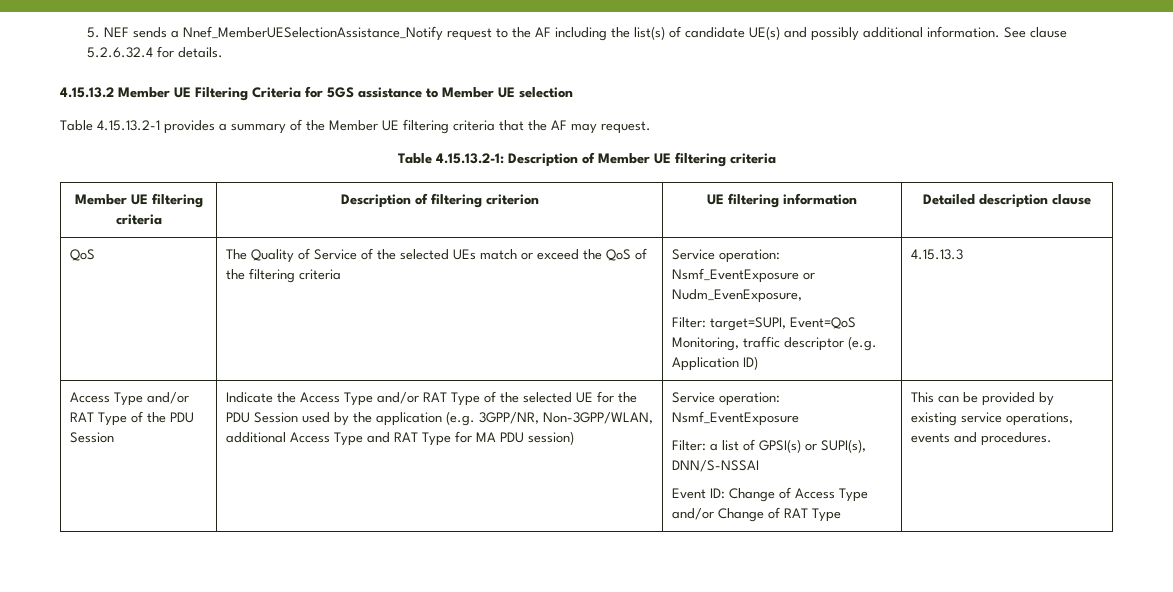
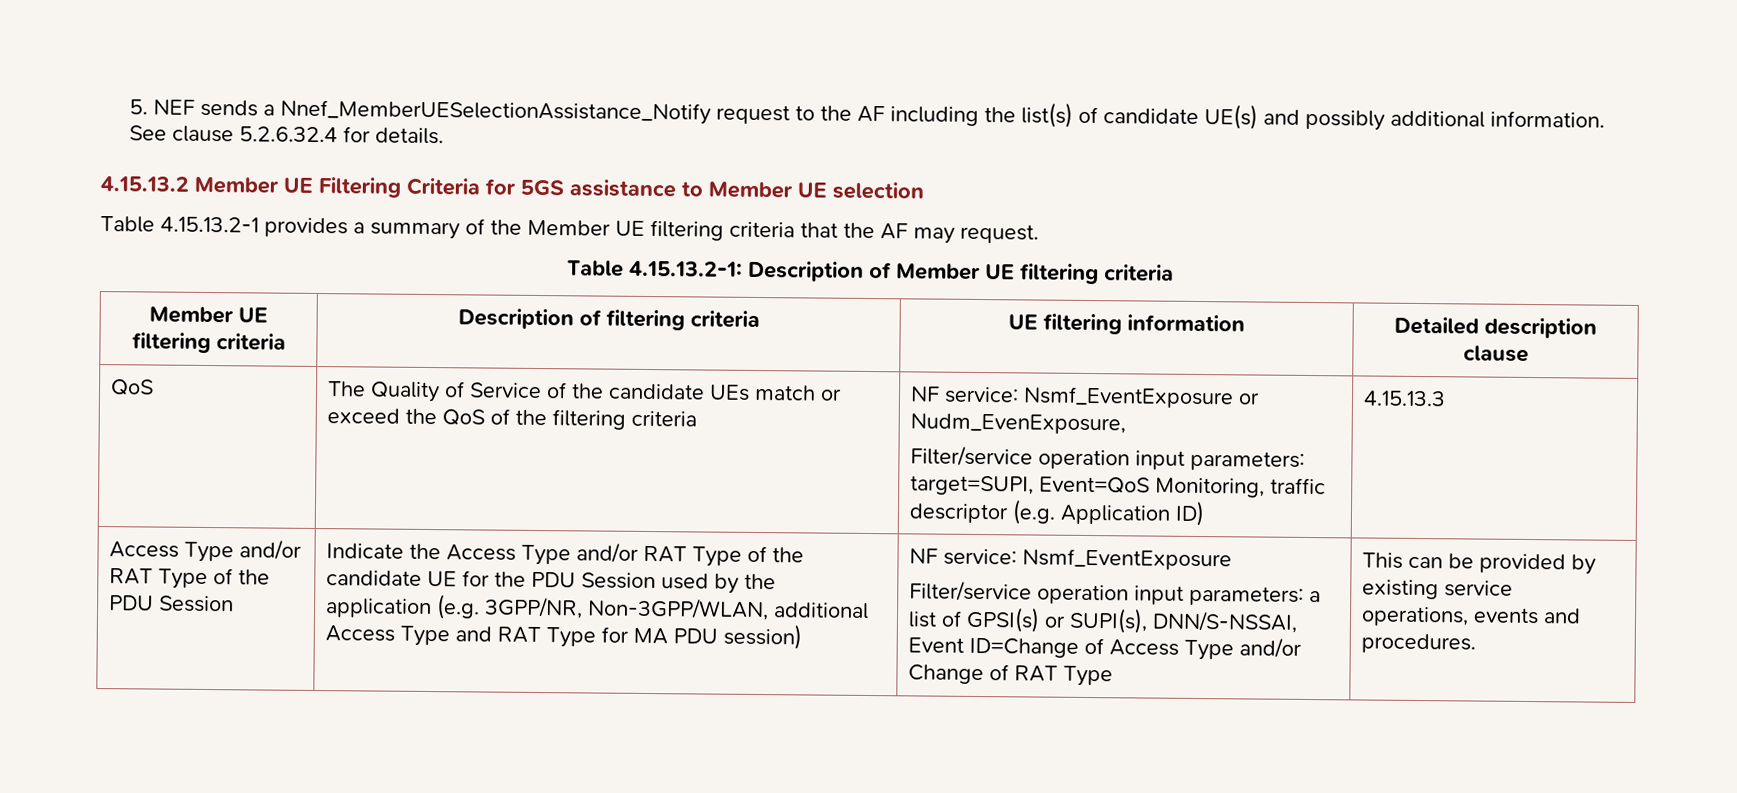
[485,194,539,205] criterion -> [689,310,760,329] criteria
[399,249,449,260] selected -> [608,383,706,400] candidate
[671,249,780,263] Service operation: -> [910,386,1020,404] NF service:
[671,317,706,328] Filter: -> [910,445,1306,471] Filter/service operation input parameters:
[522,392,572,403] selected -> [326,570,423,586] candidate
[671,392,780,406] Service operation: -> [909,548,1018,566] NF service:
[671,440,706,451] Filter: -> [909,580,1305,606] Filter/service operation input parameters:
[671,460,759,472] [671,488,775,502] DNN/S-NSSAI // Event ID: Change -> [1152,610,1299,633] [908,637,1080,658] DNN/S-NSSAI, Event ID=Change

